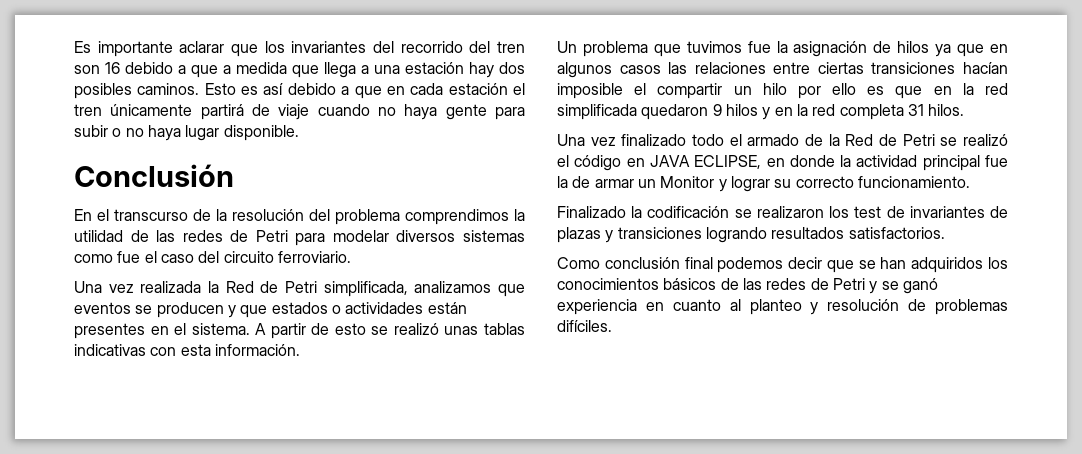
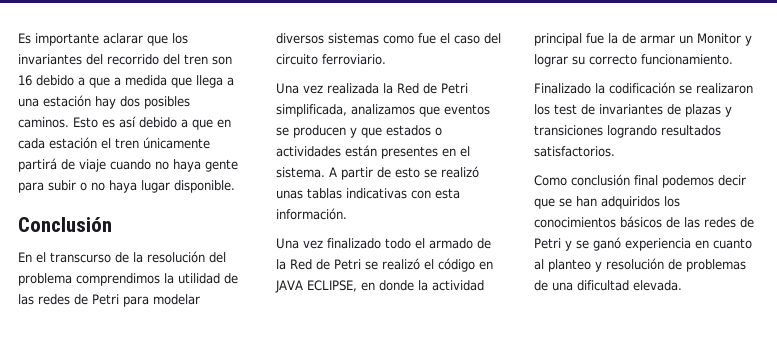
[557,41,1009,57] [557,62,1008,78] [557,83,1008,99] [557,104,965,120] // Un problema que tuvimos fue la asignación de hilos ya que en algunos casos las relaciones entre ciertas transiciones hacían imposible el compartir un hilo por ello es que en la red simplificada quedaron 9 hilos y en la red completa 31 hilos. -> (347, 214) none
[557,320,612,332] difíciles. -> [534,280,682,291] de una dificultad elevada.

